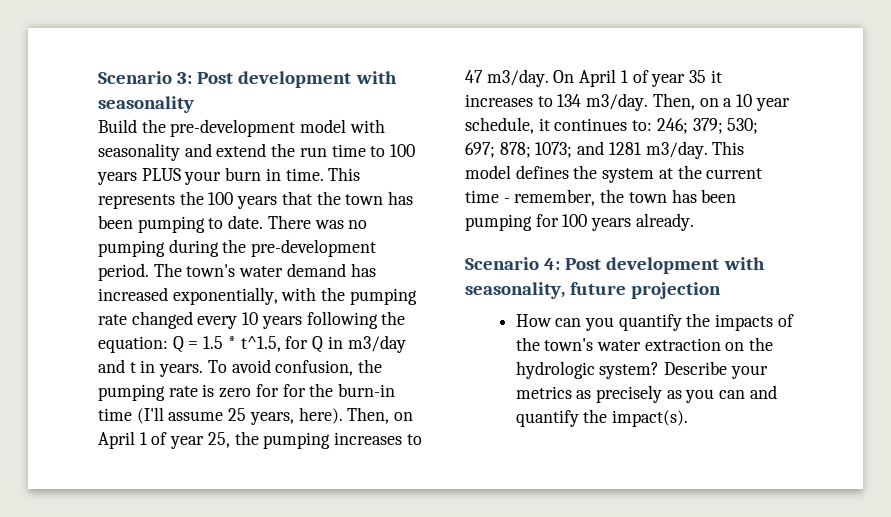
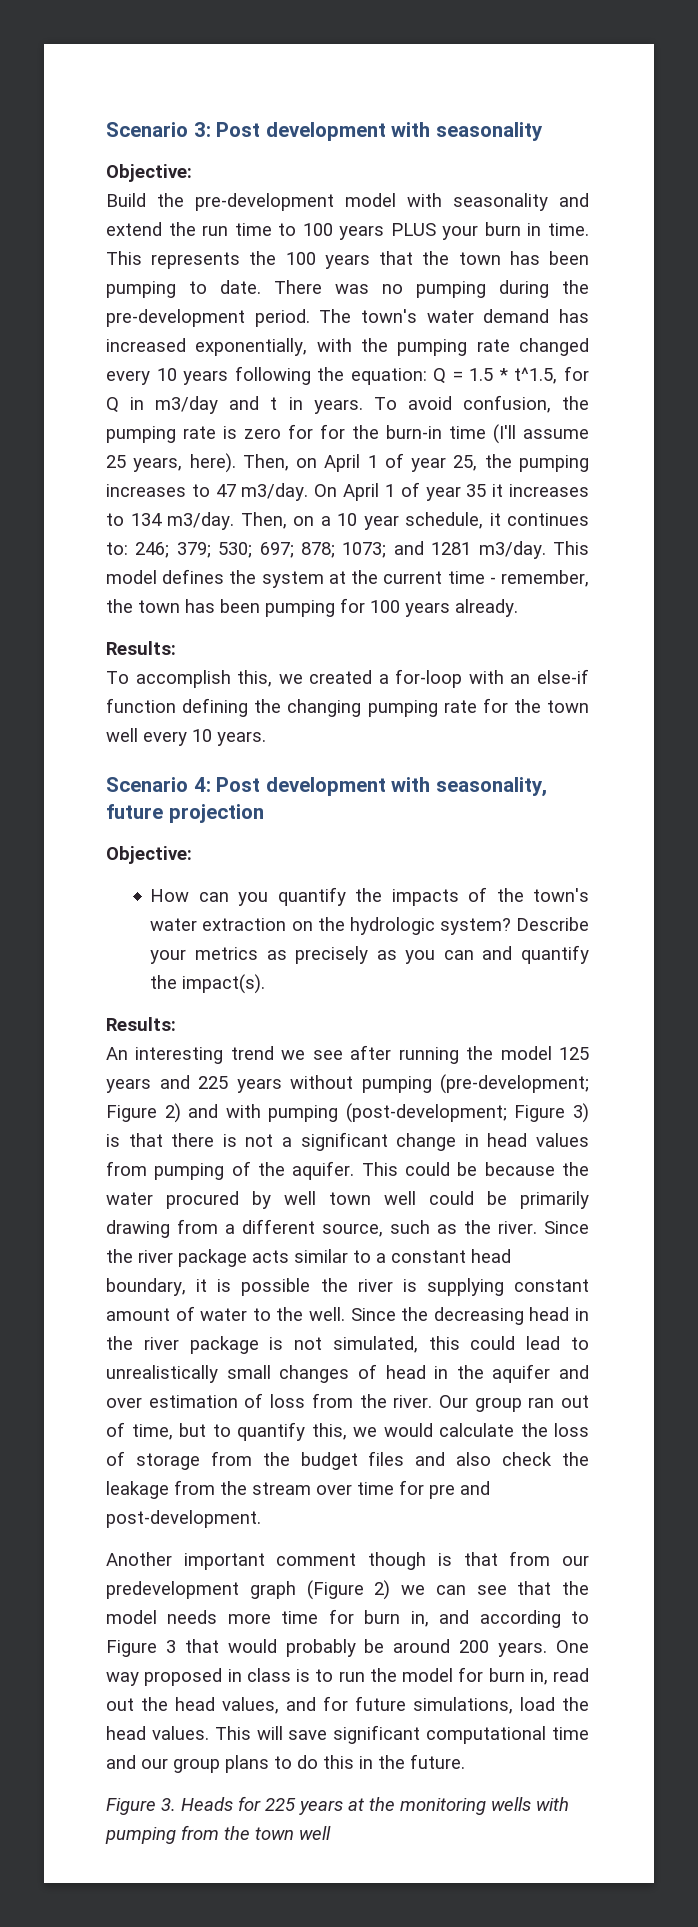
(194, 104) none -> [106,164,192,182] // Objective:
(694, 222) none -> [106,641,176,655] [106,669,589,688] [106,698,589,717] [106,728,266,746] // Results: // To accomplish this, we created a for-loop with an else-if function defining the changing pumping rate for the town well every 10 years.
(722, 290) none -> [106,846,192,864] // Objective:
(688, 418) none -> [106,1017,176,1031] [106,1045,590,1064] [106,1074,589,1094] [106,1103,589,1123] [106,1132,590,1151] [106,1161,589,1180] [106,1191,589,1209] [106,1219,589,1238] [106,1249,511,1267] [106,1278,589,1296] [106,1306,589,1325] [106,1336,589,1354] [106,1364,589,1383] [106,1393,589,1412] [106,1422,589,1441] [106,1451,590,1470] [106,1480,490,1499] [106,1510,261,1528] [106,1551,589,1570] [106,1580,589,1600] [106,1609,589,1628] [106,1639,590,1657] [106,1667,589,1686] [106,1696,589,1714] [106,1725,589,1744] [106,1754,465,1773] [106,1796,569,1815] [105,1825,331,1844] // Results: // An interesting trend we see after running the model 125 years and 225 years without pumping (pre-development; Figure 2) and with pumping (post-development; Figure 3) is that there is not a significant change in head values from pumping of the aquifer. This could be because the water procured by well town well could be primarily drawing from a different source, such as the river. Since the river package acts similar to a constant head boundary, it is possible the river is supplying constant amount of water to the well. Since the decreasing head in the river package is not simulated, this could lead to unrealistically small changes of head in the aquifer and over estimation of loss from the river. Our group ran out of time, but to quantify this, we would calculate the loss of storage from the budget files and also check the leakage from the stream over time for pre and post-development. // Another important comment though is that from our predevelopment graph (Figure 2) we can see that the model needs more time for burn in, and according to Figure 3 that would probably be around 200 years. One way proposed in class is to run the model for burn in, read out the head values, and for future simulations, load the head values. This will save significant computational time and our group plans to do this in the future. // Figure 3. Heads for 225 years at the monitoring wells with pumping from the town well

